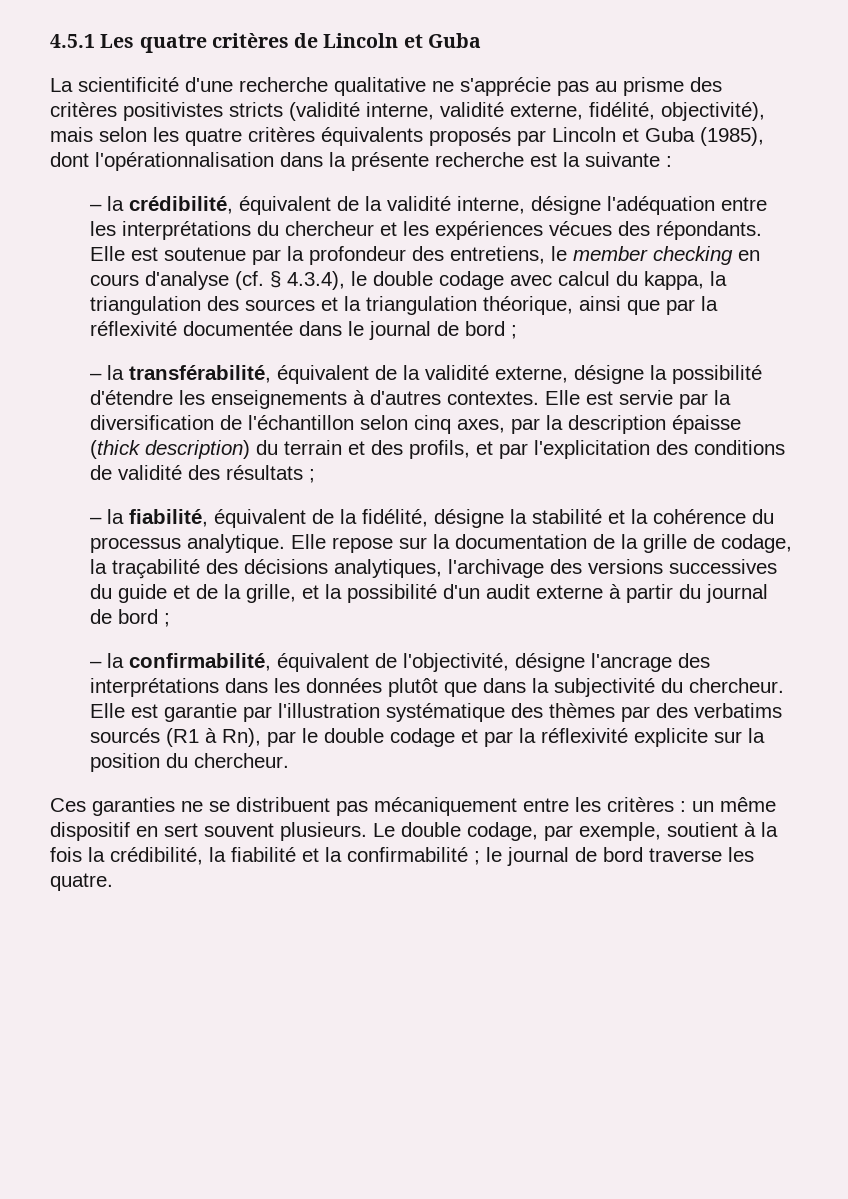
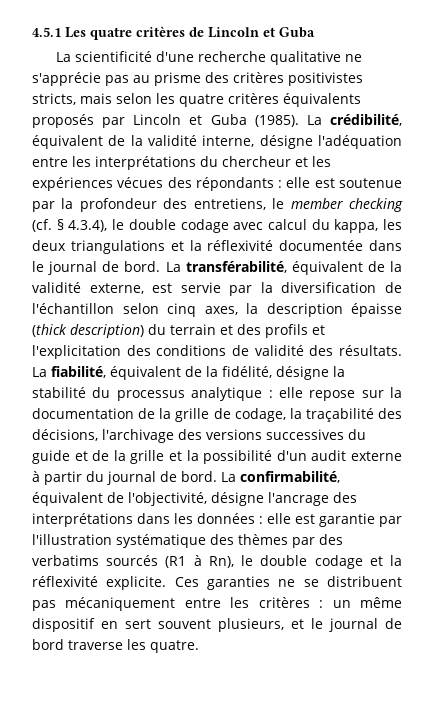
[229,102,765,121] stricts (validité interne, validité externe, fidélité, objectivité), -> [32,93,76,105] stricts,
[700,127,764,146] [50,152,672,171] [90,196,125,211] (1985), dont l'opérationnalisation dans la présente recherche est la suivante : // – la -> [254,115,322,127] (1985). La
[656,221,763,240] [90,246,126,261] répondants. Elle -> [195,177,311,191] répondants : elle
[738,250,761,261] [90,271,230,290] en cours d'analyse -> (403, 205) none
[710,271,728,286] [90,296,696,315] la triangulation des sources et la triangulation théorique, ainsi que par -> [382,219,402,230] [32,240,184,254] les deux triangulations et
[465,321,518,339] [90,365,125,380] bord ; // – la -> [124,261,181,272] bord. La
[574,365,763,384] [90,390,581,409] désigne la possibilité d'étendre les enseignements à d'autres contextes. Elle -> (144, 288) none
[511,418,541,434] par -> (238, 310) none
[409,440,529,459] profils, et par -> [265,324,325,338] profils et
[226,465,316,483] [90,509,125,524] résultats ; // – la -> [339,345,402,356] [32,367,47,377] résultats. La
[608,509,775,524] [90,534,327,553] et la cohérence du processus analytique. Elle -> [92,387,303,401] du processus analytique : elle
[244,559,443,578] décisions analytiques, -> [32,429,98,441] décisions,
[246,584,297,603] grille, -> [130,450,165,464] grille
[118,609,171,627] [90,653,125,668] bord ; // – la -> [181,471,236,482] bord. La
[388,678,785,697] [90,703,126,718] plutôt que dans la subjectivité du chercheur. Elle -> [259,513,291,524] : elle
[267,731,297,747] par -> (234, 562) none
[484,728,766,747] [90,753,290,772] par la réflexivité explicite sur la position du chercheur. // -> [390,555,403,566] [32,576,167,590] la réflexivité explicite.
[280,822,778,841] [50,847,480,865] plusieurs. Le double codage, par exemple, soutient à la fois la crédibilité, la fiabilité et la confirmabilité ; -> [218,618,304,632] plusieurs, et

